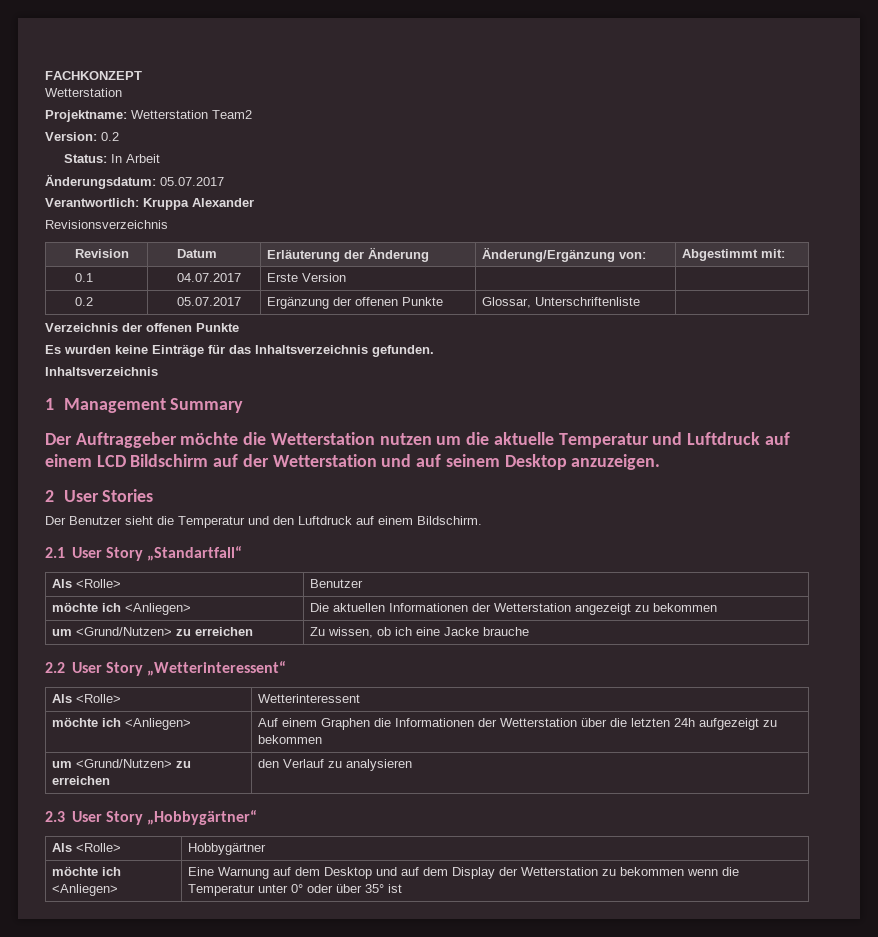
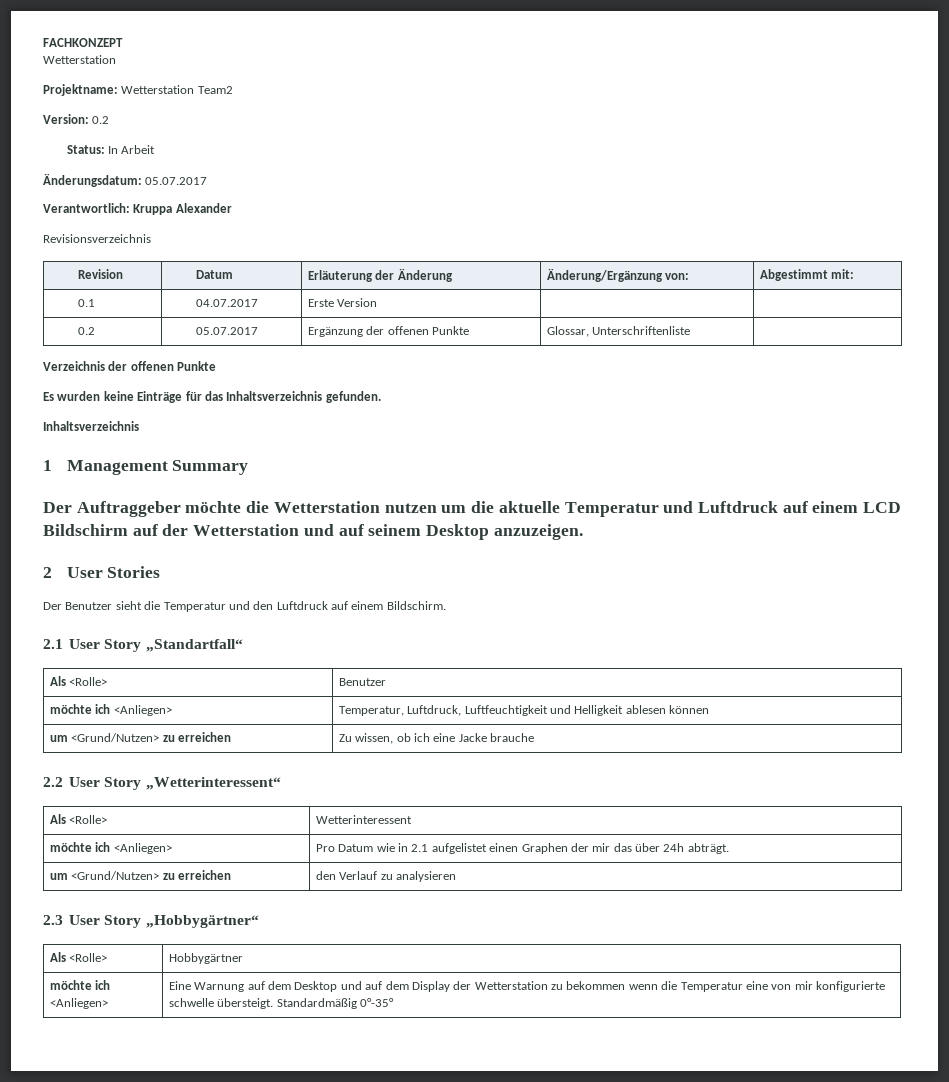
[310,603,718,615] Die aktuellen Informationen der Wetterstation angezeigt zu bekommen -> [338,705,710,716] Temperatur, Luftdruck, Luftfeuchtigkeit und Helligkeit ablesen können
[258,718,778,730] [258,735,323,744] Auf einem Graphen die Informationen der Wetterstation über die letzten 24h aufgezeigt zu bekommen -> [315,843,729,854] Pro Datum wie in 2.1 aufgelistet einen Graphen der mir das über 24h abträgt.
[258,884,403,893] unter 0° oder über 35° ist -> [745,981,886,992] [168,998,395,1009] eine von mir konfigurierte schwelle übersteigt. Standardmäßig 0°-35°

